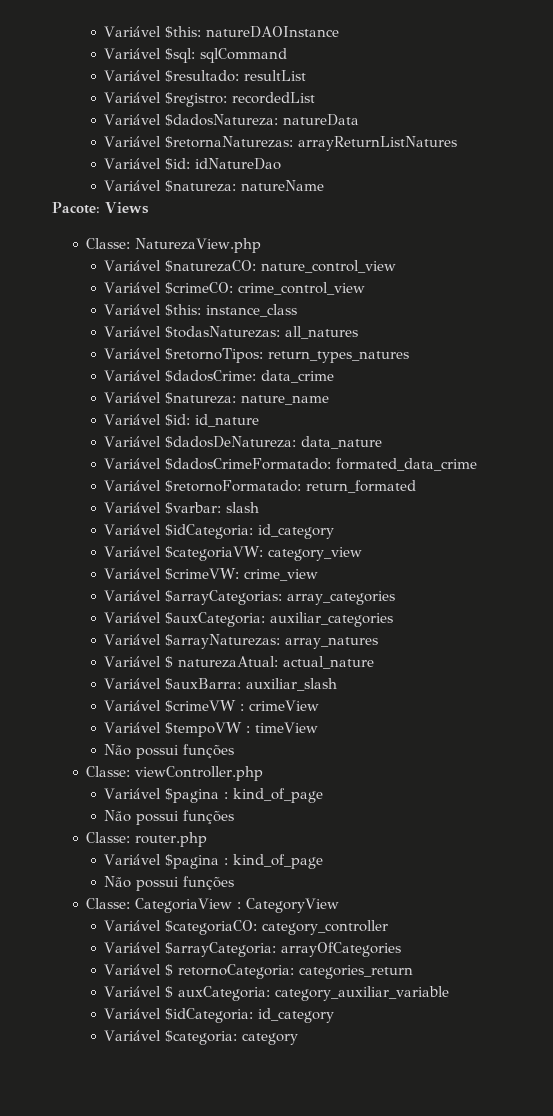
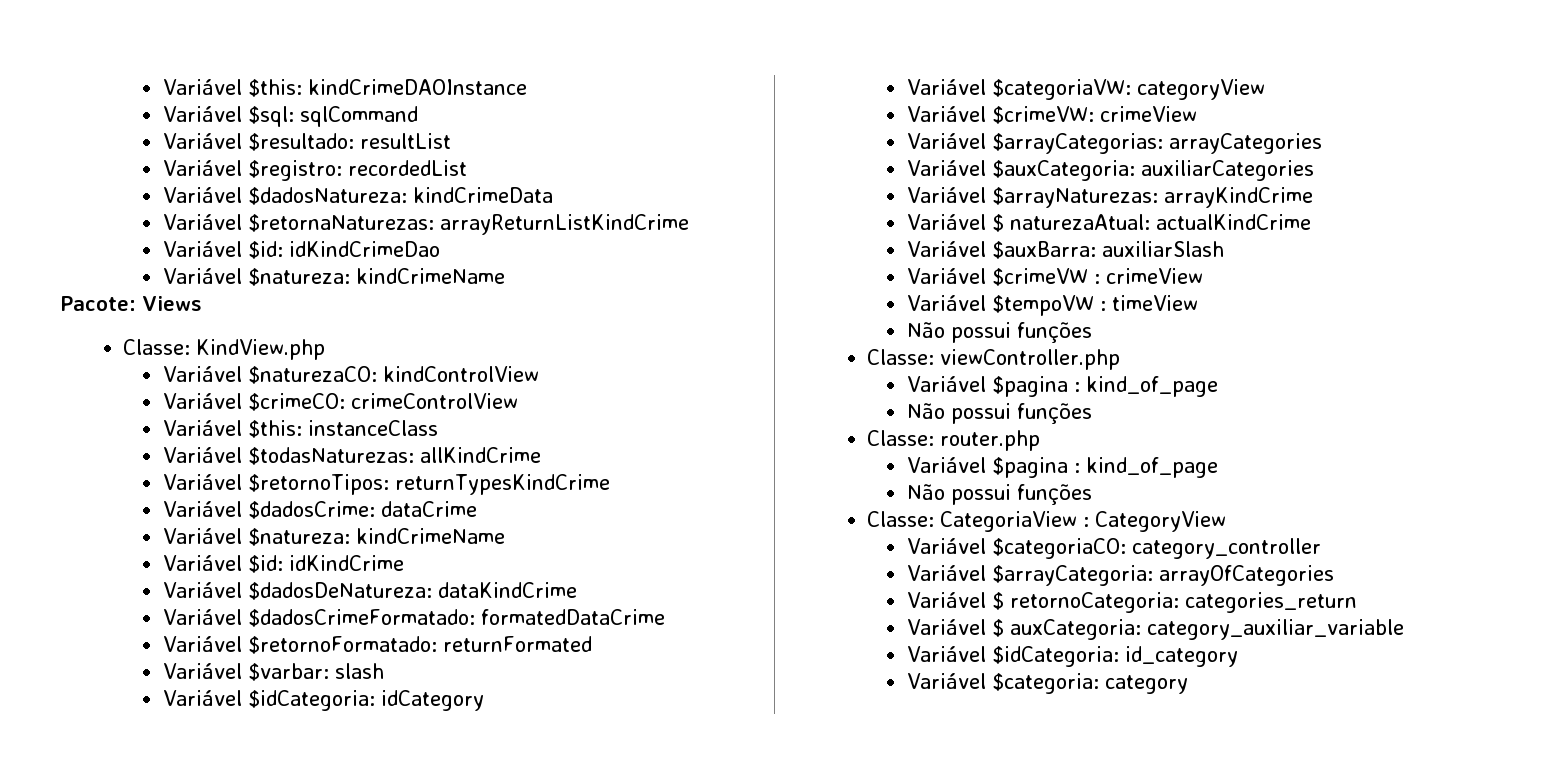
[104,26,340,38] Variável $this: natureDAOInstance -> [162,79,527,97] Variável $this: kindCrimeDAOInstance
[283,114,360,126] natureData -> [412,187,553,203] kindCrimeData
[298,136,458,151] [104,158,282,170] [104,180,325,192] arrayReturnListNatures // Variável $id: idNatureDao // Variável $natureza: natureName -> [439,214,689,235] [162,241,440,259] [162,268,505,286] arrayReturnListKindCrime // Variável $id: idKindCrimeDao // Variável $natureza: kindCrimeName
[135,238,262,253] NaturezaView.php -> [196,339,326,360] KindView.php
[261,260,397,273] nature_control_view -> [382,366,539,382] kindControlView
[238,282,366,295] [104,304,298,317] crime_control_view // Variável $this: instance_class -> [350,393,518,409] [162,420,438,438] crimeControlView // Variável $this: instanceClass
[285,326,359,339] all_natures -> [419,447,541,463] allKindCrime
[268,351,410,363] return_types_natures -> [394,474,610,495] returnTypesKindCrime
[261,370,335,383] [104,392,330,405] [104,414,260,427] data_crime // Variável $natureza: nature_name // Variável $id: id_nature -> [380,501,477,517] [162,528,505,546] [162,555,404,573] dataCrime // Variável $natureza: kindCrimeName // Variável $id: idKindCrime
[301,436,383,449] data_nature -> [437,582,577,598] dataKindCrime
[336,458,478,471] formated_data_crime -> [480,609,665,625] formatedDataCrime
[306,480,417,493] return_formated -> [442,636,592,652] returnFormated
[258,524,335,539] id_category -> [380,690,484,711] idCategory
[268,547,363,561] category_view -> [1136,79,1265,100] categoryView
[244,569,319,581] crime_view -> [1099,106,1197,122] crimeView
[287,591,396,605] array_categories -> [1168,133,1322,154] arrayCategories
[270,612,394,627] auxiliar_categories -> [1140,160,1314,181] auxiliarCategories
[285,637,379,649] array_natures -> [1163,187,1313,208] arrayKindCrime
[283,656,375,669] actual_nature -> [1155,214,1311,230] actualKindCrime
[246,678,338,691] auxiliar_slash -> [1101,241,1224,257] auxiliarSlash

